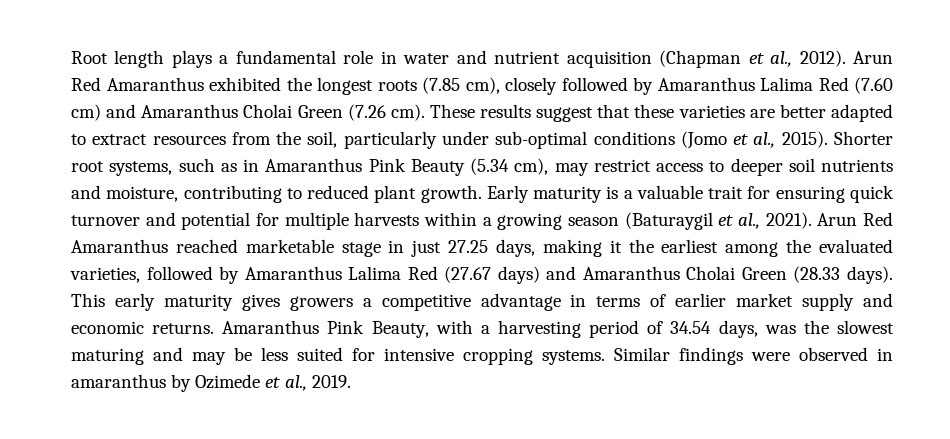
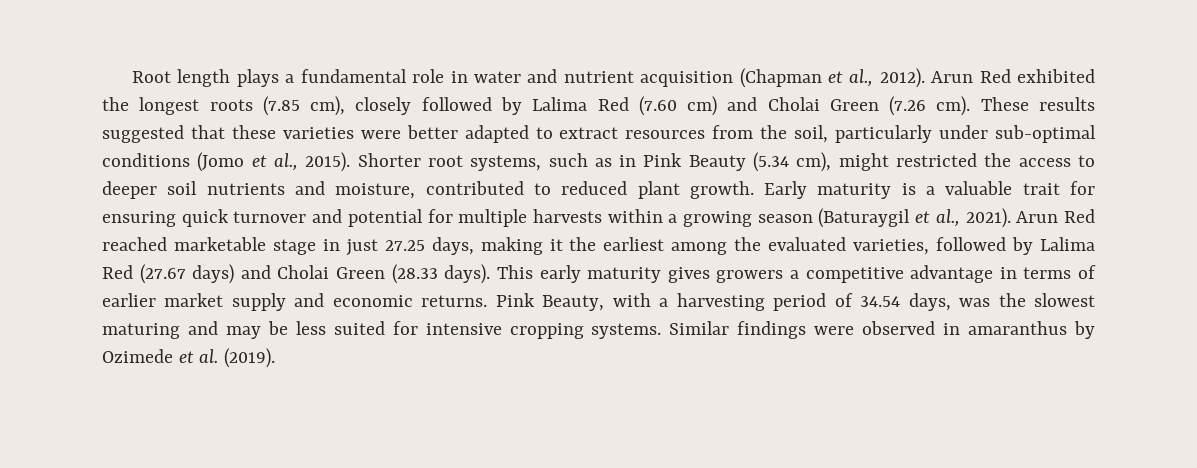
[106,77,204,91] Amaranthus -> (1011, 76) none
[657,77,755,91] Amaranthus -> (522, 106) none
[141,104,239,118] Amaranthus -> (758, 104) none
[536,107,594,122] suggest -> [102,125,184,143] suggested
[749,109,775,118] are -> [360,130,401,139] were
[265,158,363,172] Amaranthus -> (637, 161) none
[554,159,651,176] may restrict -> [838,153,1012,171] might restricted the
[183,185,282,203] contributing -> [425,181,524,195] contributed
[71,239,168,253] Amaranthus -> (1096, 216) none
[244,266,342,280] Amaranthus -> (1034, 246) none
[582,266,680,280] Amaranthus -> (271, 272) none
[222,320,320,334] Amaranthus -> (488, 301) none
[284,375,351,391] al., 2019. -> [199,348,276,368] al. (2019).

